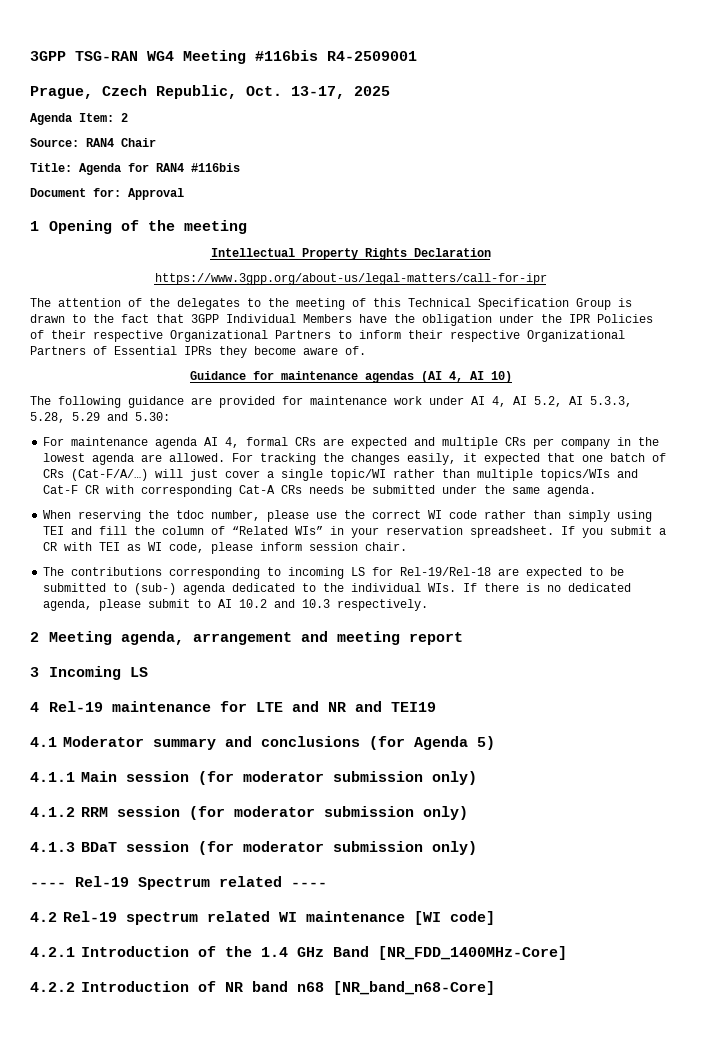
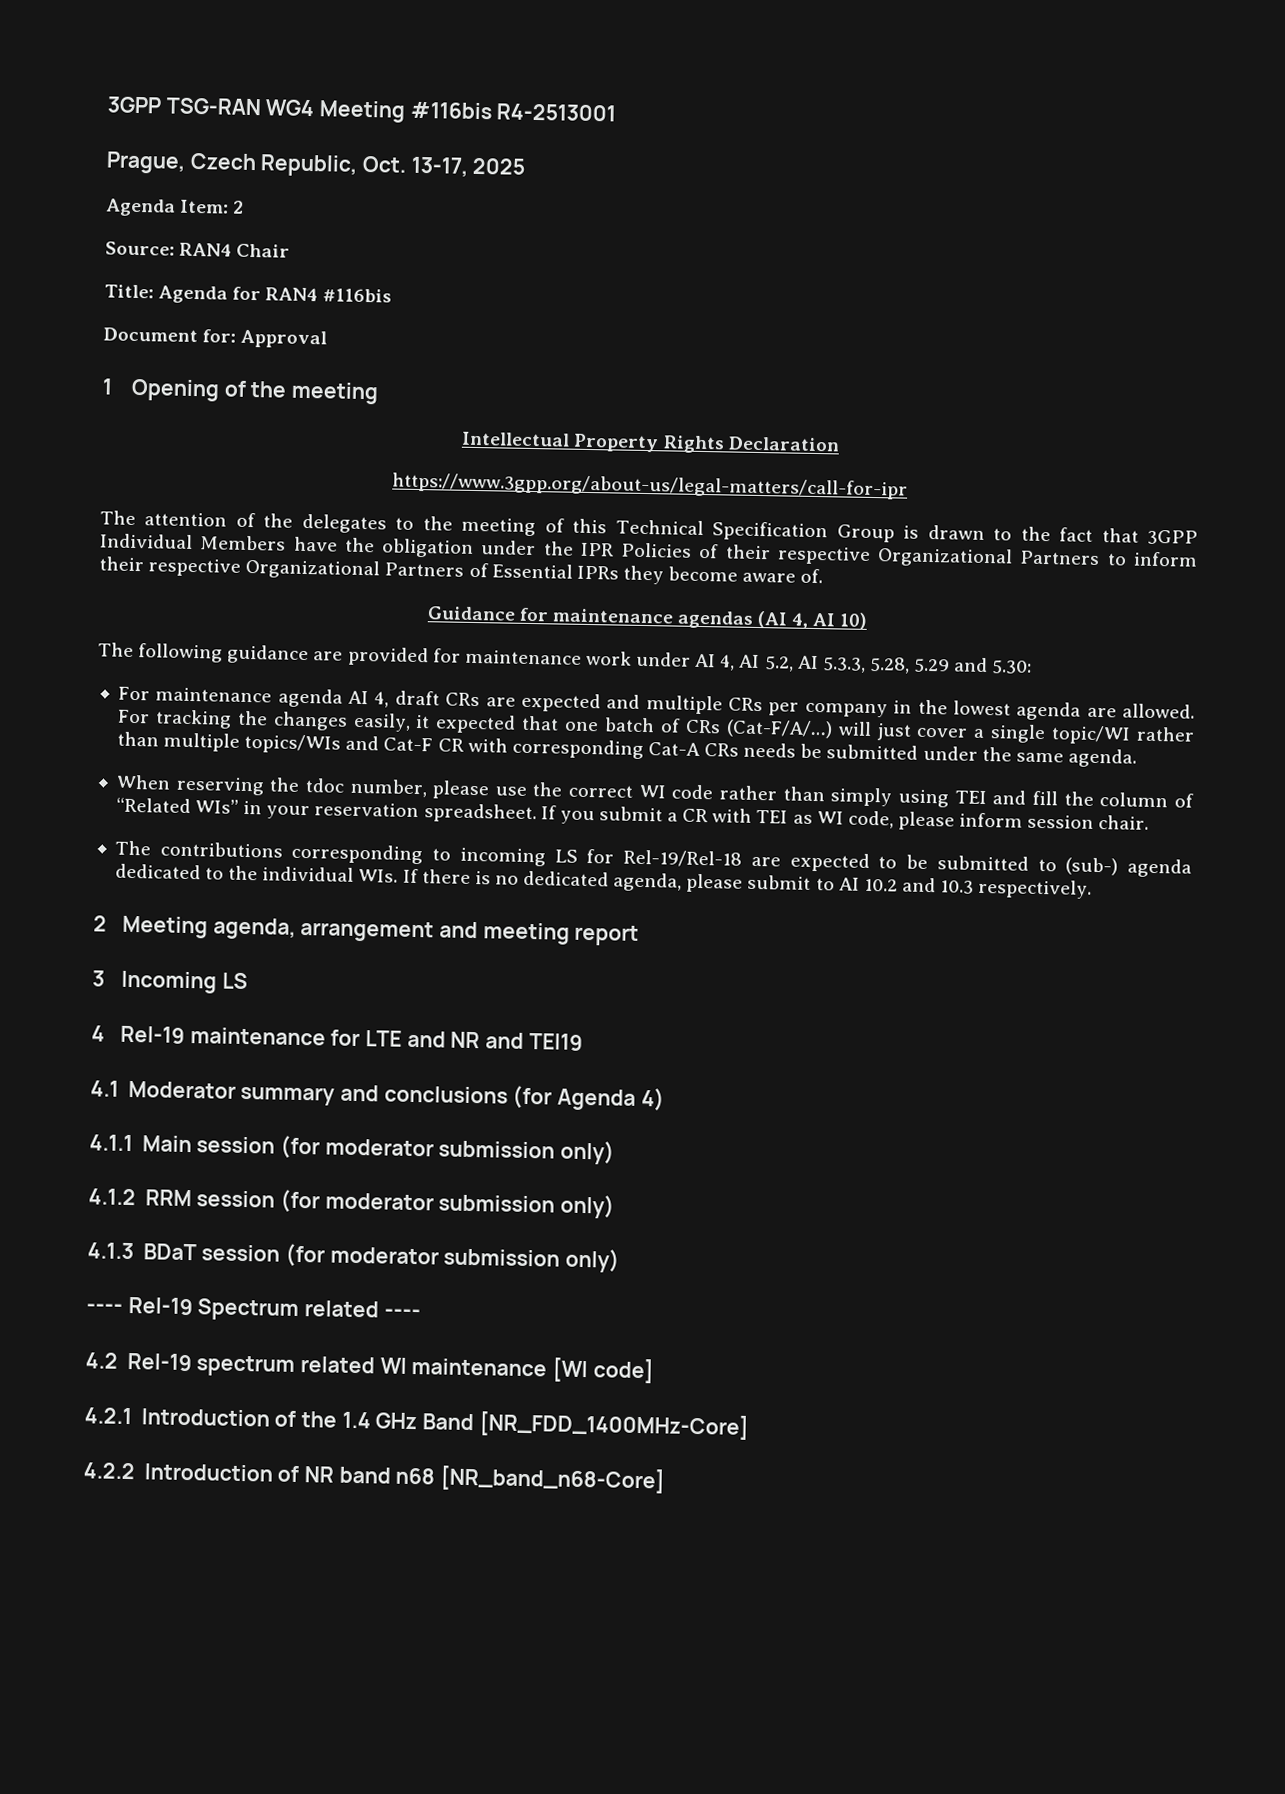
[327,51,417,61] R4-2509001 -> [496,103,617,122] R4-2513001
[246,437,289,446] formal -> [394,690,440,706] draft
[477,736,495,750] 5) -> [640,1087,665,1111] 4)

